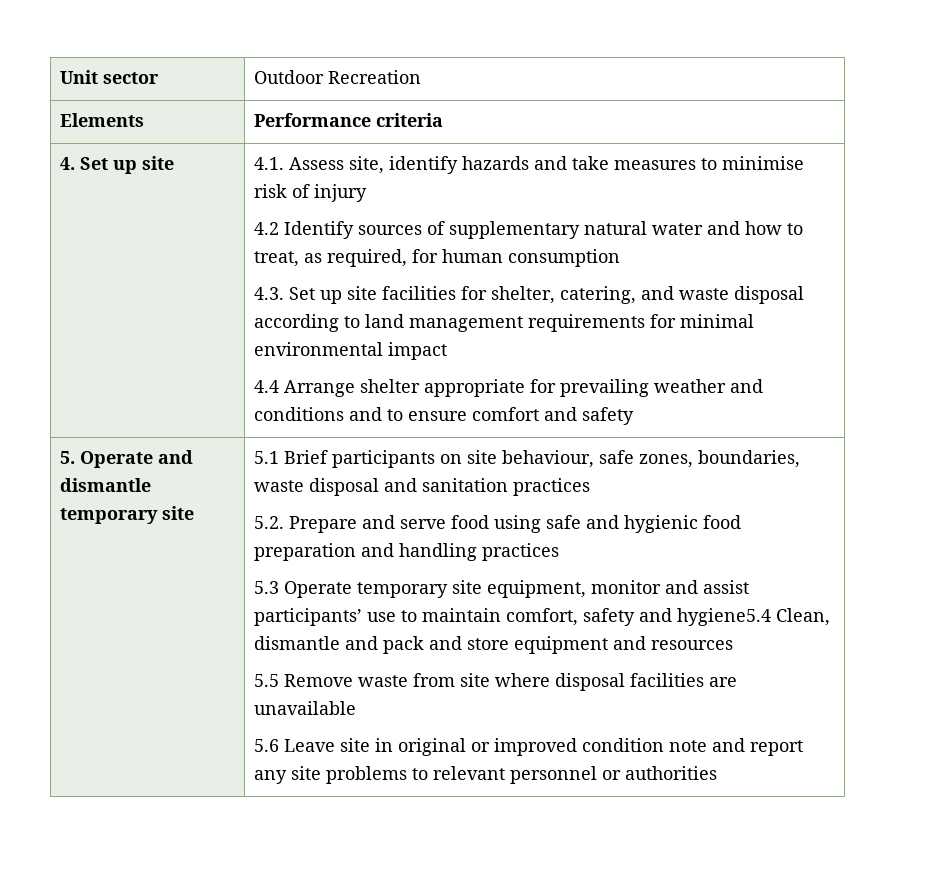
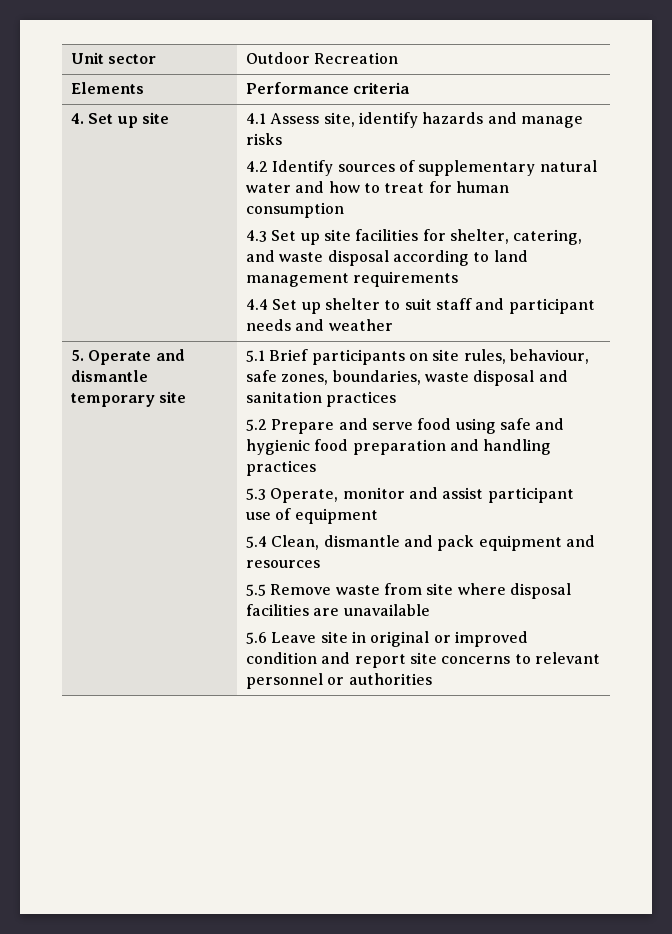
[253,157,284,170] 4.1. -> [245,113,266,124] 4.1
[571,156,804,170] [253,184,367,202] take measures to minimise risk of injury -> [520,116,583,128] [245,133,282,145] manage risks
[253,249,407,267] treat, as required, -> [384,183,425,193] treat
[253,287,284,300] 4.3. -> [245,230,267,242] 4.3
[649,314,754,328] [253,342,447,360] [253,379,763,397] [253,407,634,425] for minimal environmental impact // 4.4 Arrange shelter appropriate for prevailing weather and conditions and to ensure comfort and safety -> [245,298,595,314] [245,319,393,331] // 4.4 Set up shelter to suit staff and participant needs and weather
(497, 457) none -> [463,349,506,364] rules,
[253,516,284,529] 5.2. -> [245,419,267,431] 5.2
[283,580,749,598] [253,608,771,626] Operate temporary site equipment, monitor and assist participants’ use to maintain comfort, safety and hygiene5.4 -> [270,487,574,503] [245,508,378,524] [245,536,267,548] Operate, monitor and assist participant use of equipment // 5.4
[428,636,509,650] and store -> (475, 543) none
[668,740,707,752] note -> (317, 658) none
[253,766,407,784] any site problems -> [409,652,511,664] site concerns

